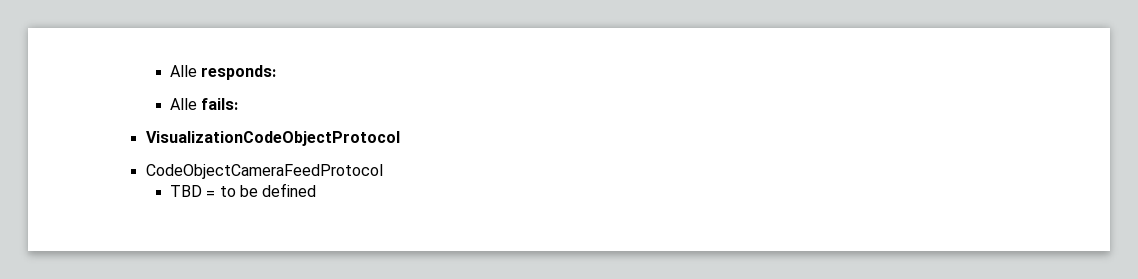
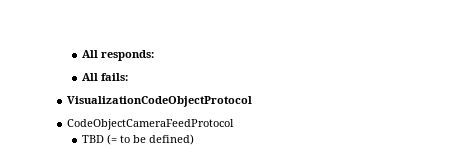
[170,65,198,77] Alle -> [81,50,98,58] All
[170,98,198,110] Alle -> [81,73,98,81] All
[206,190,216,197] = -> [106,134,117,145] (=
[262,183,317,197] defined -> [148,134,194,145] defined)

